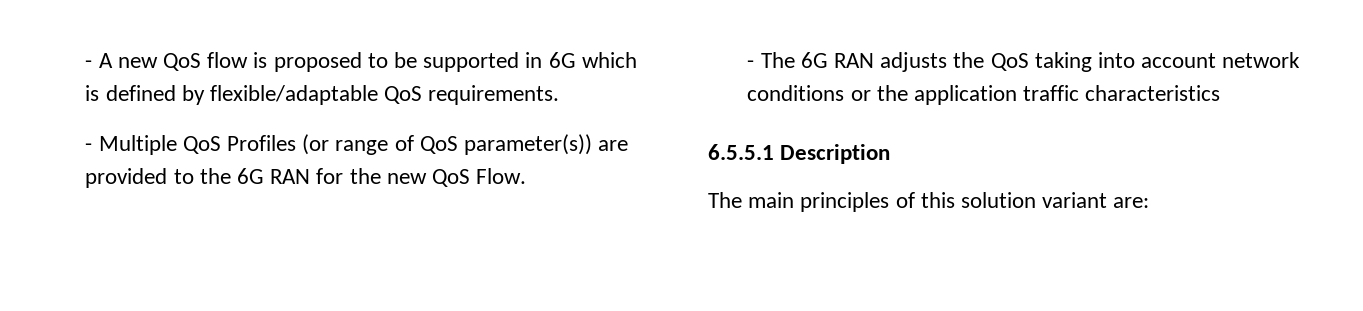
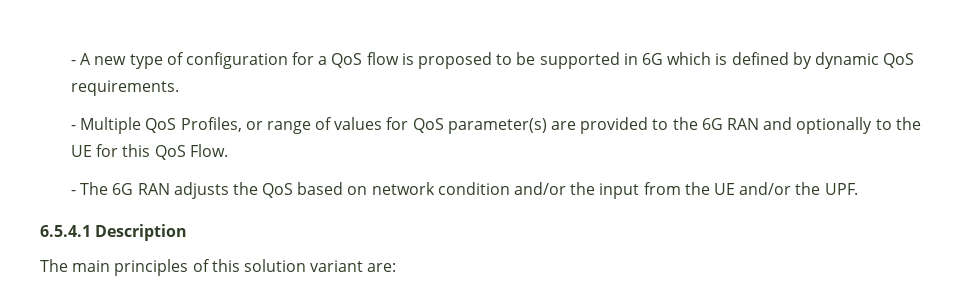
(158, 62) none -> [129,52,328,69] type of configuration for a
[210,85,379,105] flexible/adaptable -> [814,52,879,69] dynamic
[227,134,593,155] Profiles (or range of QoS parameter(s)) -> [180,117,547,134] Profiles, or range of values for QoS parameter(s)
[316,168,427,184] for the new -> [763,117,921,134] [70,144,151,157] and optionally to the UE for this
[1034,52,1301,72] [747,85,1221,105] [708,144,774,160] taking into account network conditions or the application traffic characteristics // 6.5.5.1 -> [297,182,859,199] [40,225,91,237] based on network condition and/or the input from the UE and/or the UPF. // 6.5.4.1

